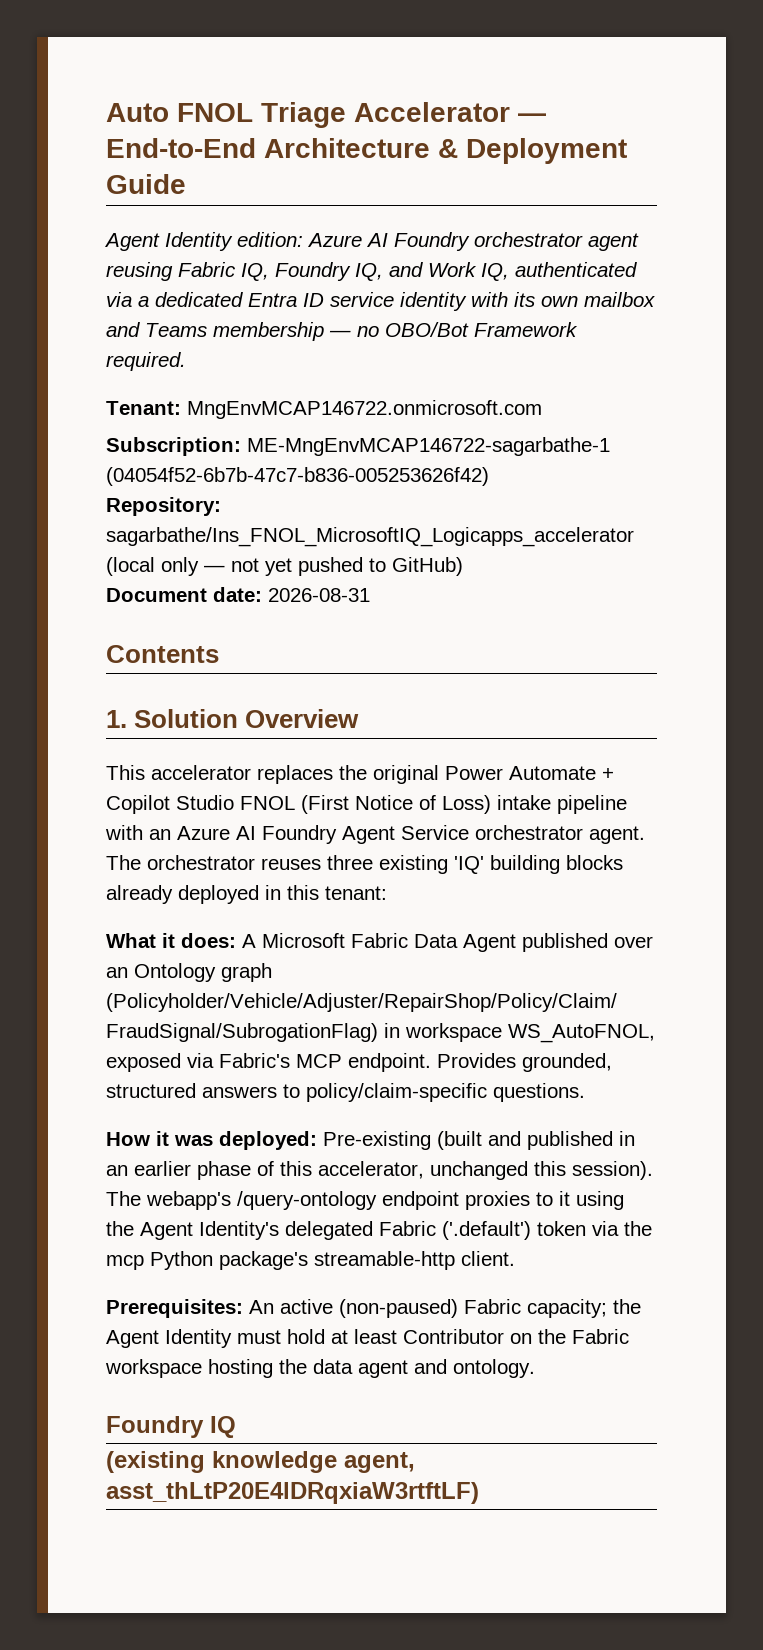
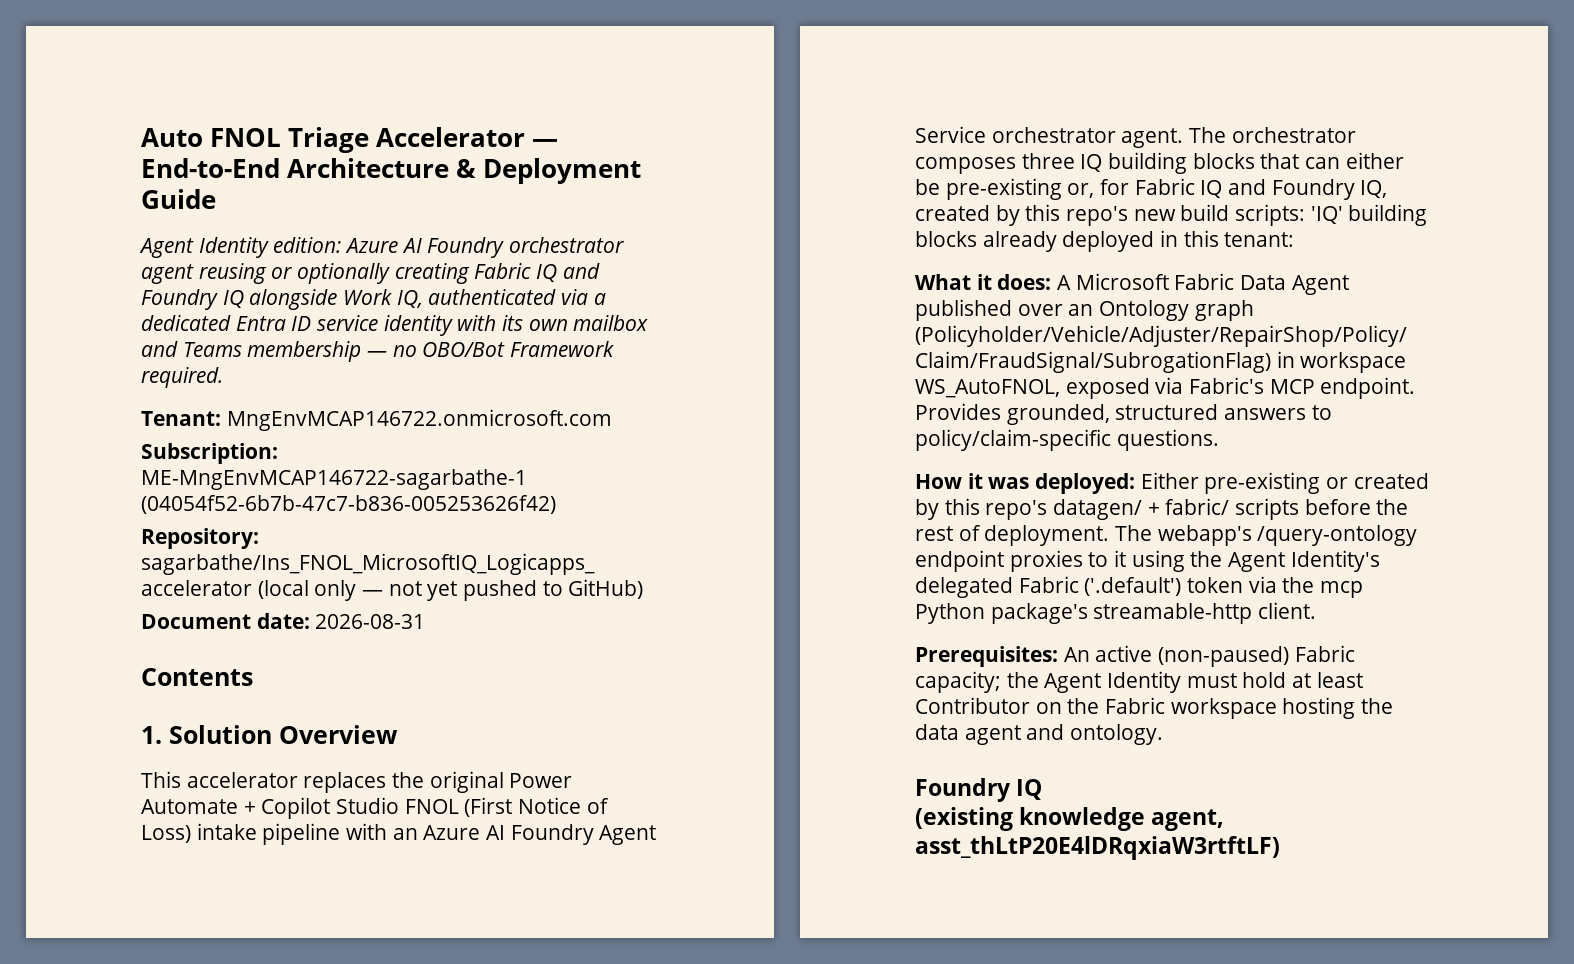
[178,262,423,281] Fabric IQ, Foundry IQ, and -> [271,263,600,284] [141,289,338,310] or optionally creating Fabric IQ and Foundry IQ alongside
[261,855,448,874] reuses three existing -> [915,152,1404,174] [915,178,1388,200] [915,204,1306,226] composes three IQ building blocks that can either be pre-existing or, for Fabric IQ and Foundry IQ, created by this repo's new build scripts:
[323,1131,635,1150] [106,1161,653,1180] Pre-existing (built and published in an earlier phase of this accelerator, unchanged this session). -> [1140,472,1429,494] [915,498,1409,520] [915,525,1110,546] Either pre-existing or created by this repo's datagen/ + fabric/ scripts before the rest of deployment.

